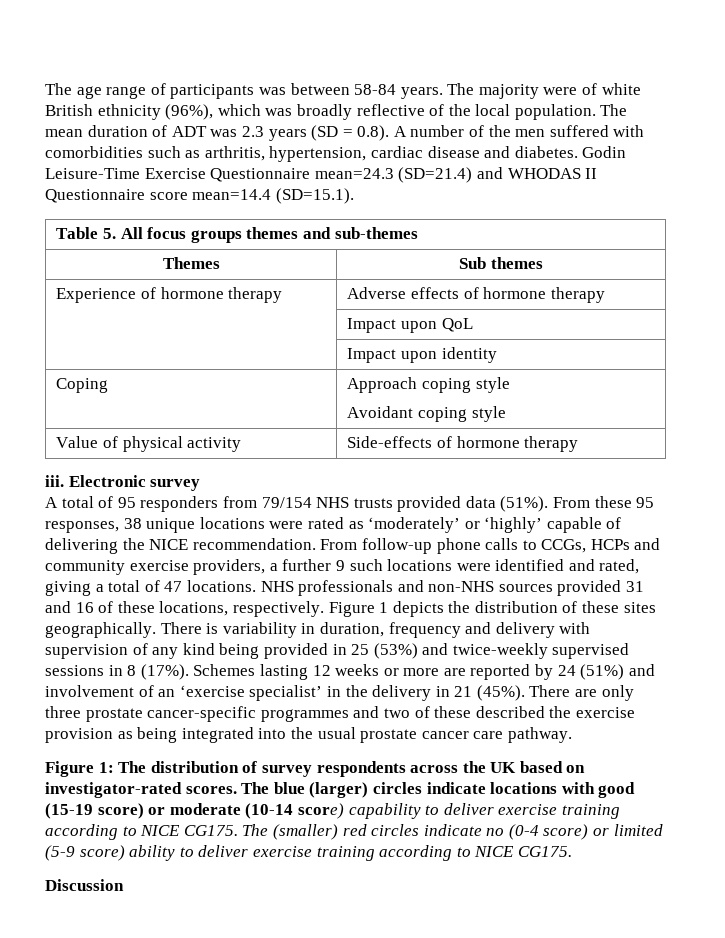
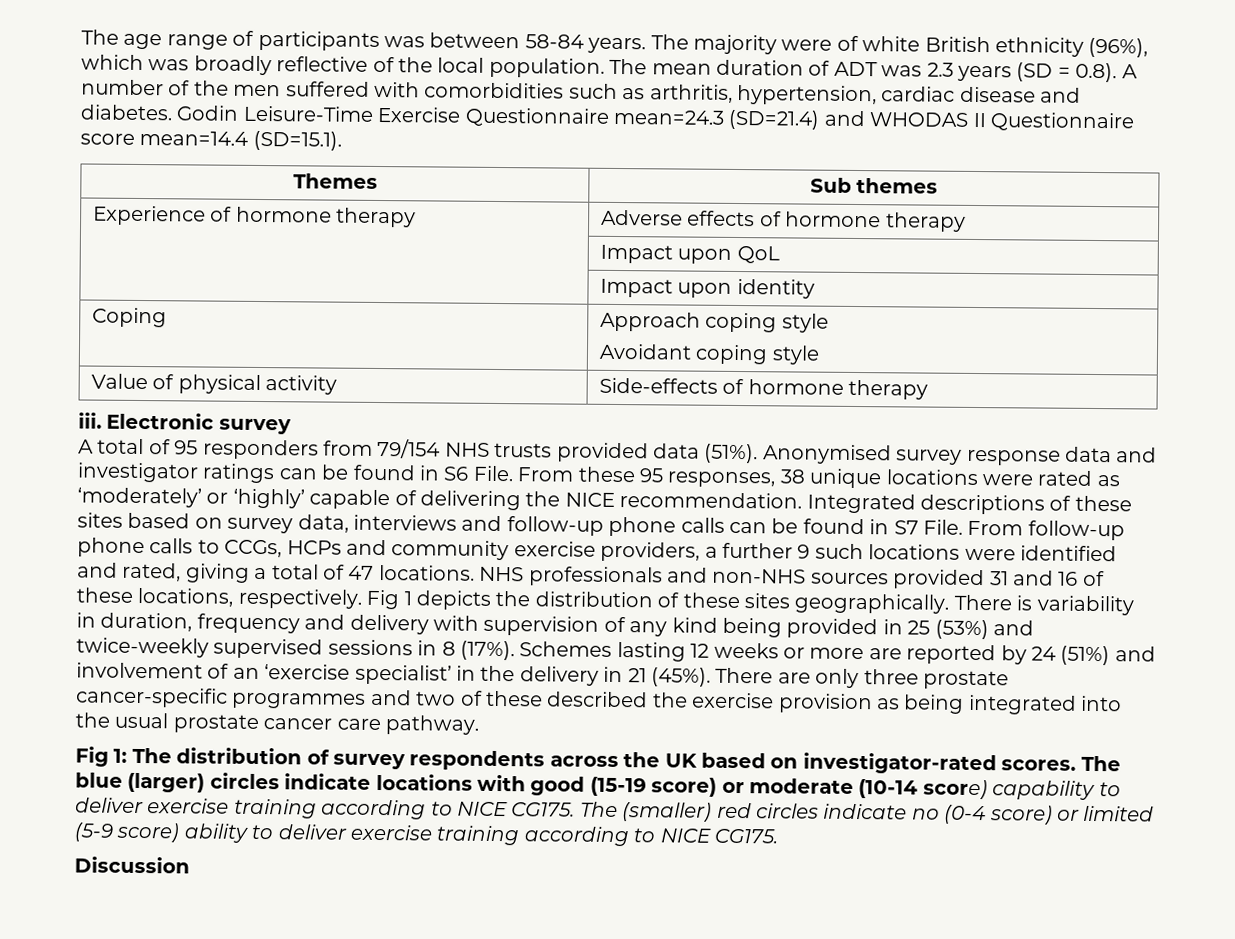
[56,227,418,243] // Table 5. All focus groups themes and sub-themes -> (342, 140) none
(549, 504) none -> [762,444,1158,466] [77,462,514,484] Anonymised survey response data and investigator ratings can be found in S6 File.
(316, 544) none -> [806,493,1132,515] [77,512,963,537] Integrated descriptions of these sites based on survey data, interviews and follow-up phone calls can be found in S7 File.
[328,602,375,617] Figure -> [366,589,400,610] Fig
[45,761,94,777] Figure -> [75,746,109,767] Fig

